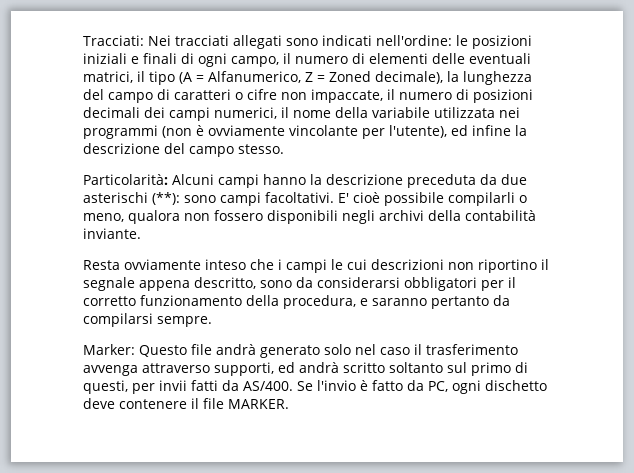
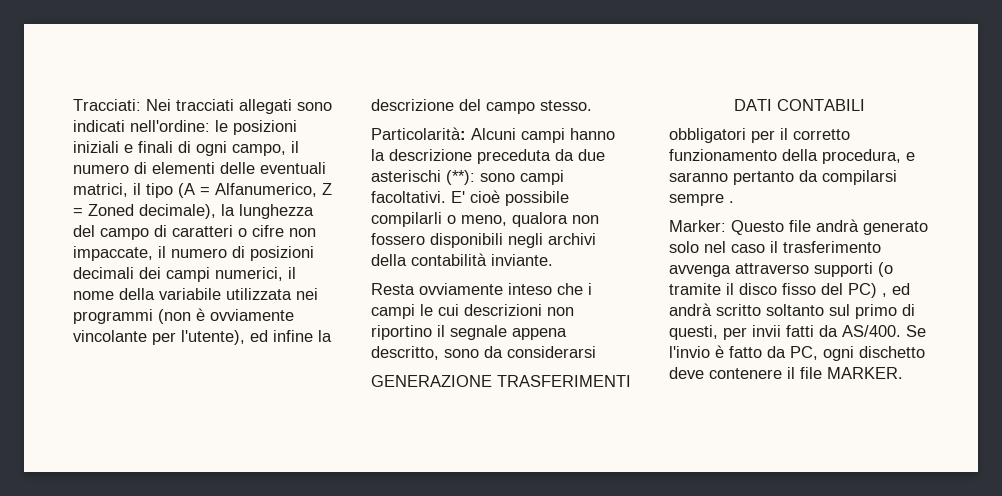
(400, 282) none -> [371,375,631,387] [733,99,865,111] // GENERAZIONE TRASFERIMENTI DATI CONTABILI //
[157,316,212,327] sempre. -> [669,193,734,206] sempre .
[214,362,274,376] supporti, -> [814,262,893,277] [669,283,887,298] supporti (o tramite il disco fisso del PC) ,

